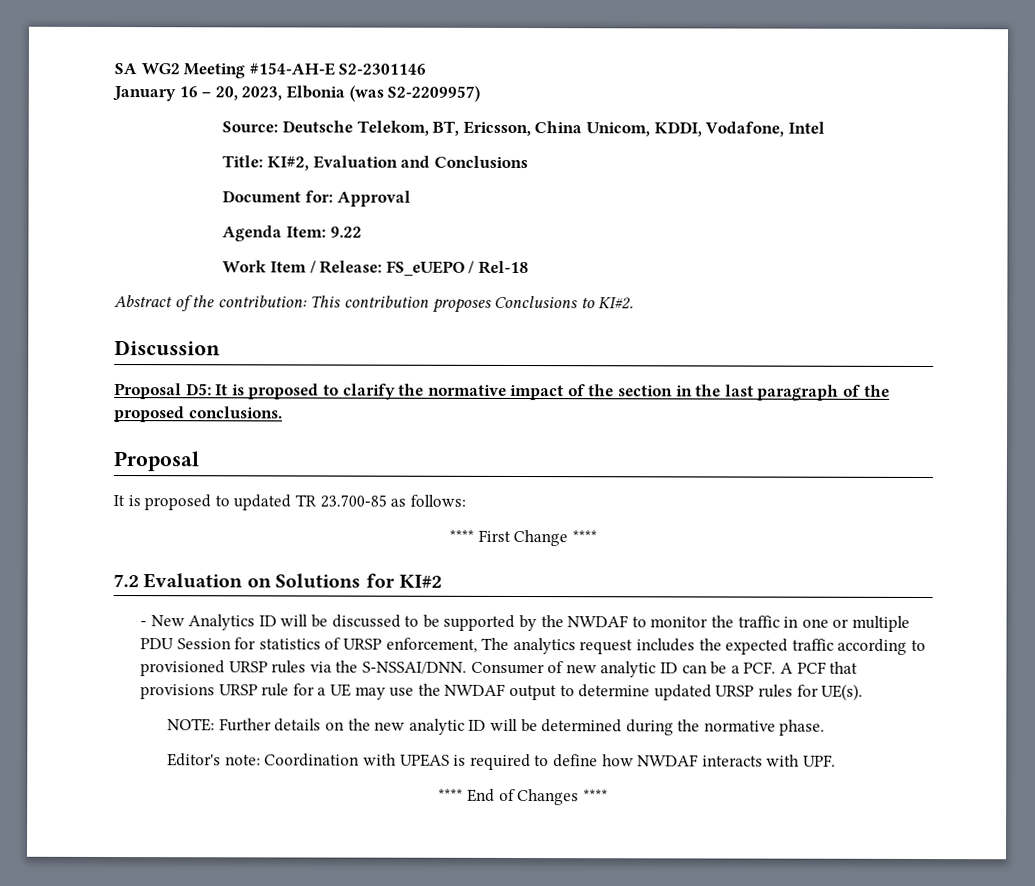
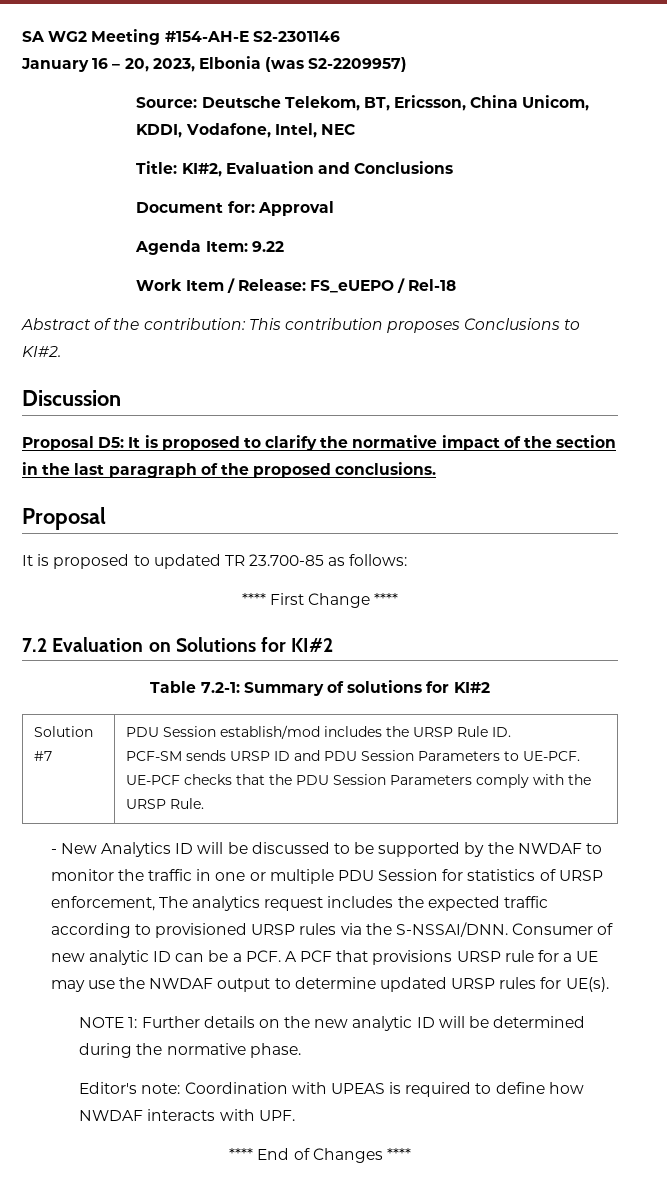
[787,121,825,134] Intel -> [274,123,355,138] Intel, NEC
(442, 581) none -> [150,680,490,696] [33,726,93,737] [33,751,52,761] [125,725,511,739] [125,750,580,761] [125,774,591,788] [125,798,204,809] // Table 7.2-1: Summary of solutions for KI#2 // Solution #7 | PDU Session establish/mod includes the URSP Rule ID. // PCF-SM sends URSP ID and PDU Session Parameters to UE-PCF. UE-PCF checks that the PDU Session Parameters comply with the URSP Rule.
[167,718,216,732] NOTE: -> [79,1017,138,1028] NOTE 1:

